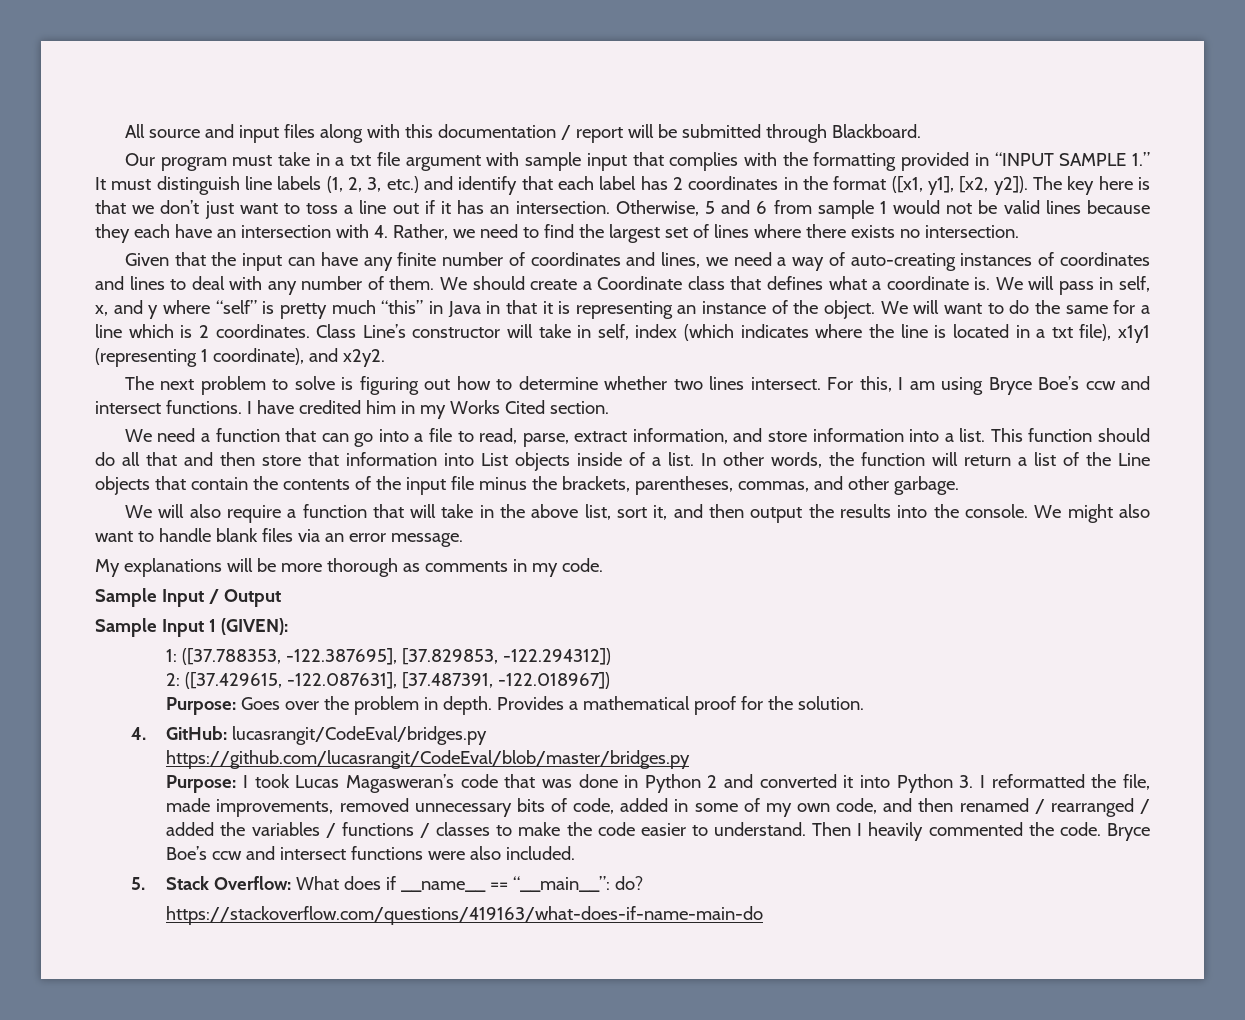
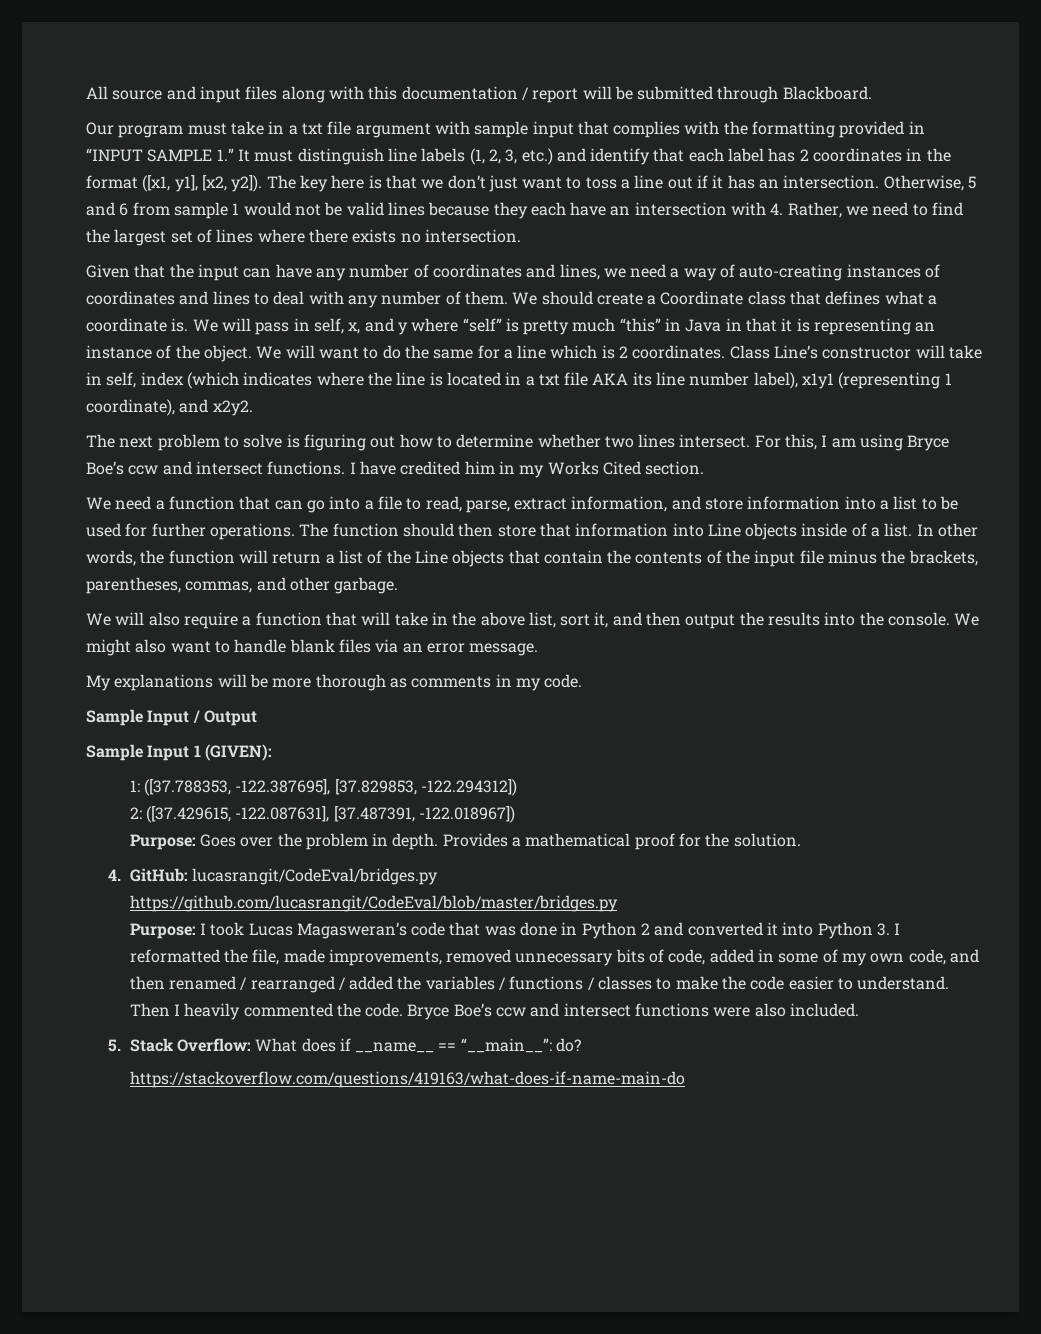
[397,252,437,266] finite -> (346, 274) none
[1079,324,1112,341] file), -> [564,372,798,389] file AKA its line number label),
[959,428,1150,442] [95,452,213,466] list. This function should do all that and -> [893,496,959,510] [86,523,454,540] list to be used for further operations. The function should
[481,453,508,466] List -> [707,523,741,537] Line

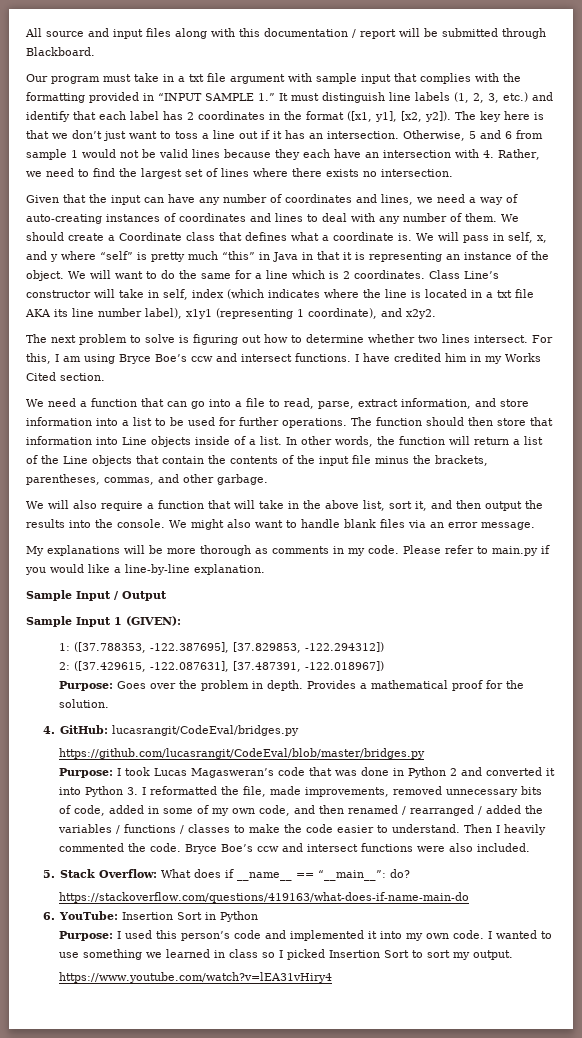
(583, 681) none -> [403,545,550,556] [25,564,265,575] Please refer to main.py if you would like a line-by-line explanation.
(685, 1079) none -> [42,911,259,922] [59,930,553,941] [59,949,514,960] [59,972,333,983] // 6. YouTube: Insertion Sort in Python // Purpose: I used this person’s code and implemented it into my own code. I wanted to use something we learned in class so I picked Insertion Sort to sort my output. // https://www.youtube.com/watch?v=lEA31vHiry4

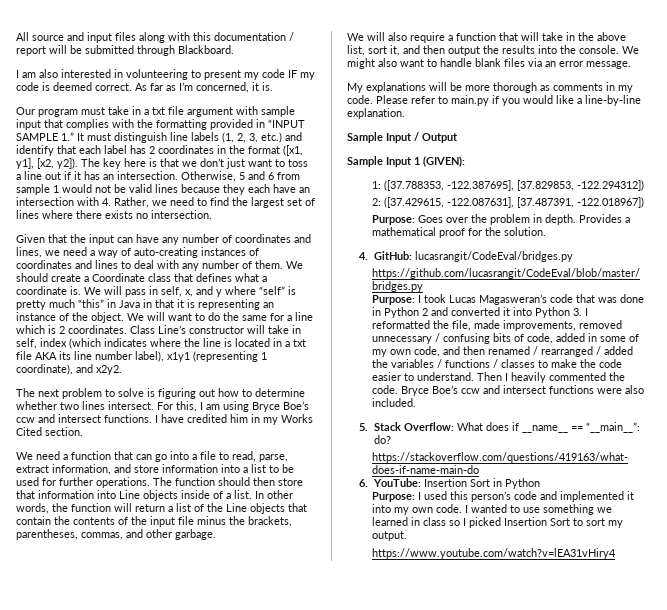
(95, 51) none -> [16,69,315,80] [16,82,273,93] // I am also interested in volunteering to present my code IF my code is deemed correct. As far as I’m concerned, it is.
(519, 793) none -> [434,333,490,344] / confusing

